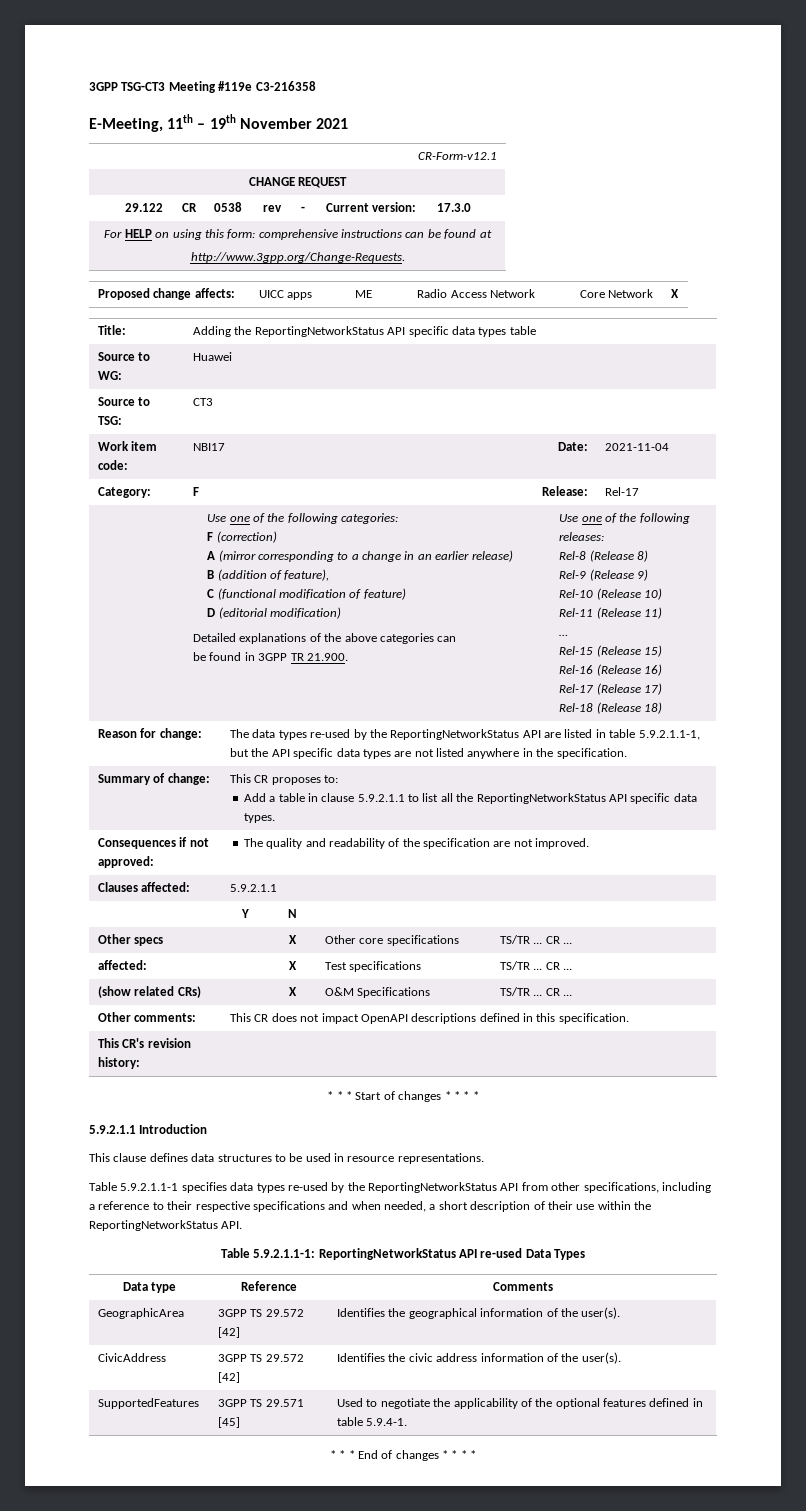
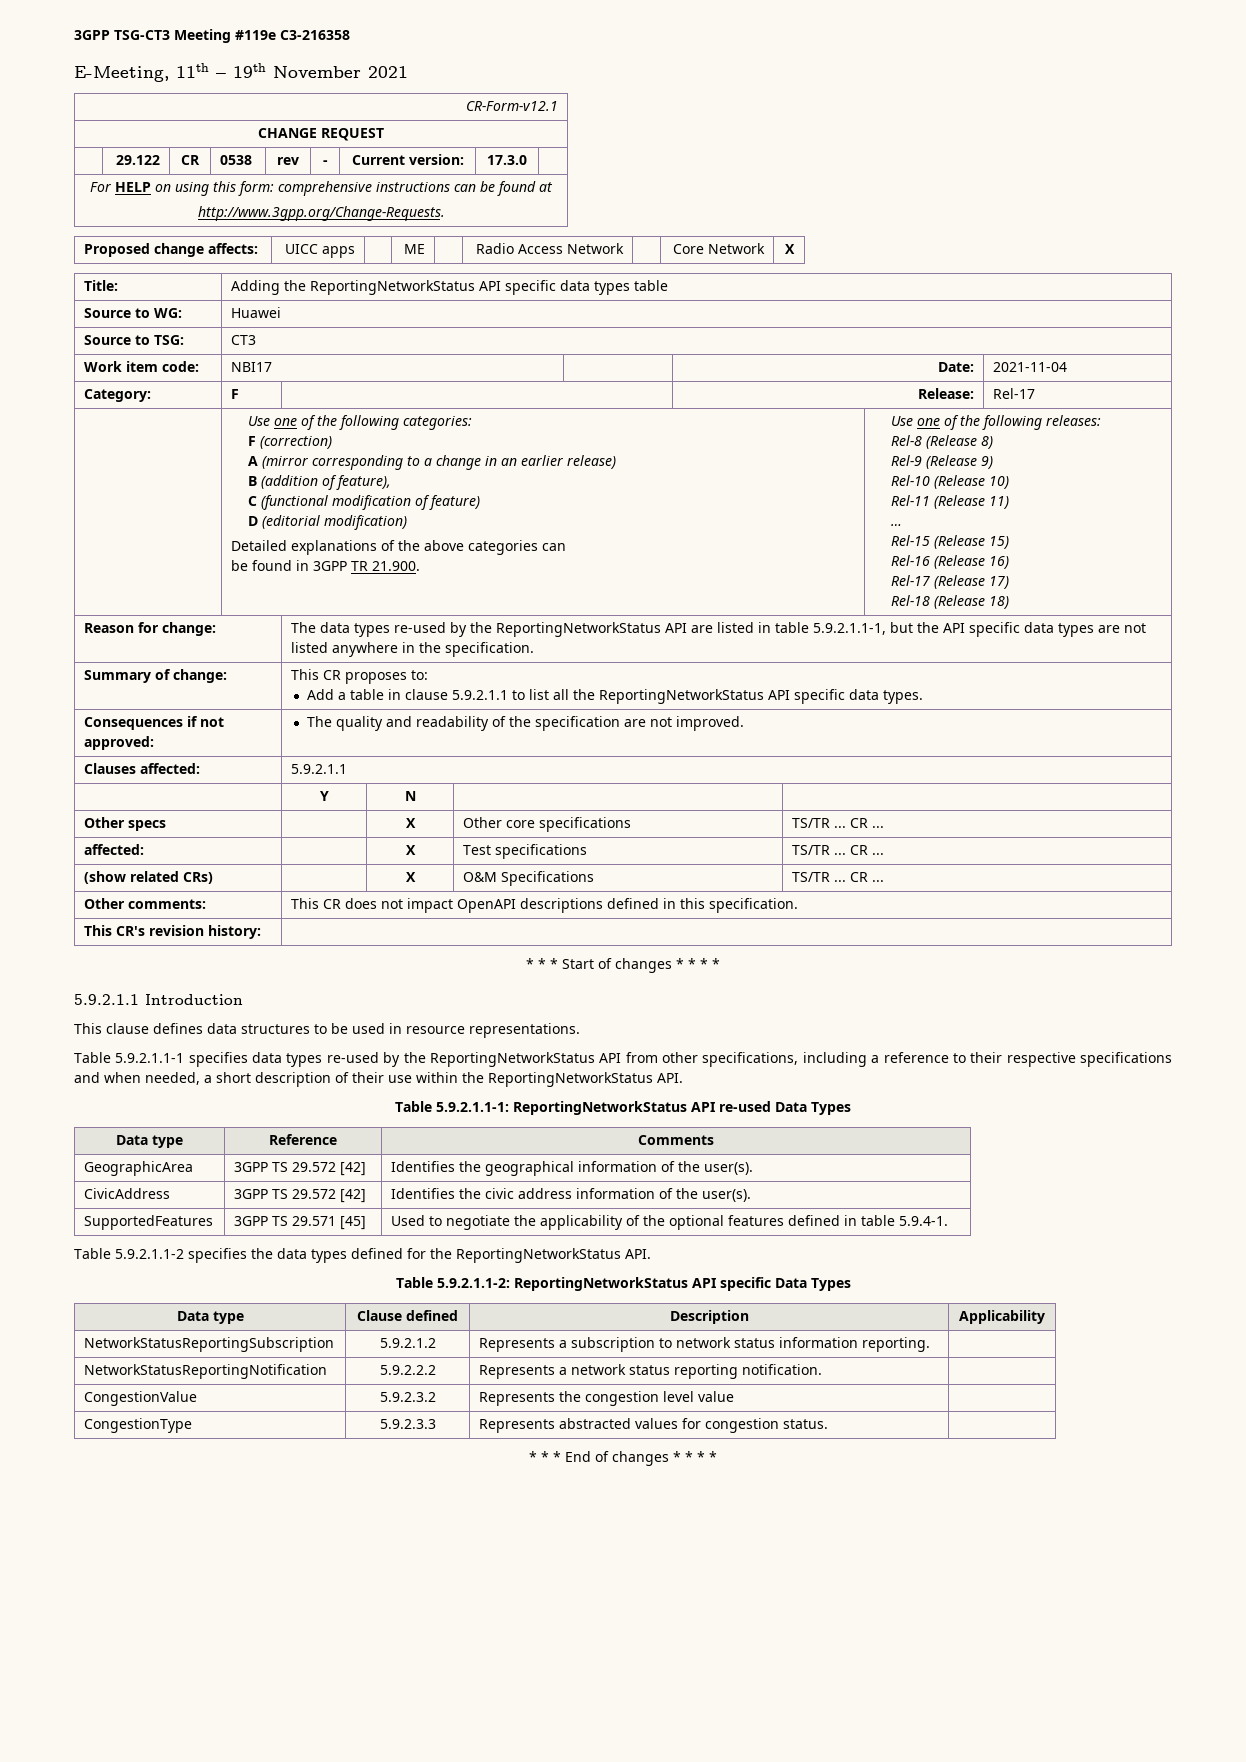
(408, 1422) none -> [74,1248,651,1263] [395,1277,851,1291] [176,1311,244,1324] [357,1310,458,1321] [669,1310,749,1324] [959,1310,1045,1324] [84,1337,335,1352] [379,1338,436,1348] [479,1337,931,1352] [84,1364,328,1379] [379,1365,436,1375] [479,1364,823,1379] [84,1391,198,1406] [379,1392,436,1402] [479,1391,735,1406] [84,1418,193,1433] [379,1419,436,1429] [479,1418,829,1433] // Table 5.9.2.1.1-2 specifies the data types defined for the ReportingNetworkStatus API. // Table 5.9.2.1.1-2: ReportingNetworkStatus API specific Data Types // Data type | Clause defined | Description | Applicability // NetworkStatusReportingSubscription | 5.9.2.1.2 | Represents a subscription to network status information reporting. | // NetworkStatusReportingNotification | 5.9.2.2.2 | Represents a network status reporting notification. | // CongestionValue | 5.9.2.3.2 | Represents the congestion level value | // CongestionType | 5.9.2.3.3 | Represents abstracted values for congestion status. |

